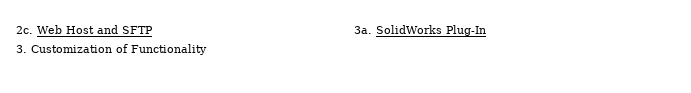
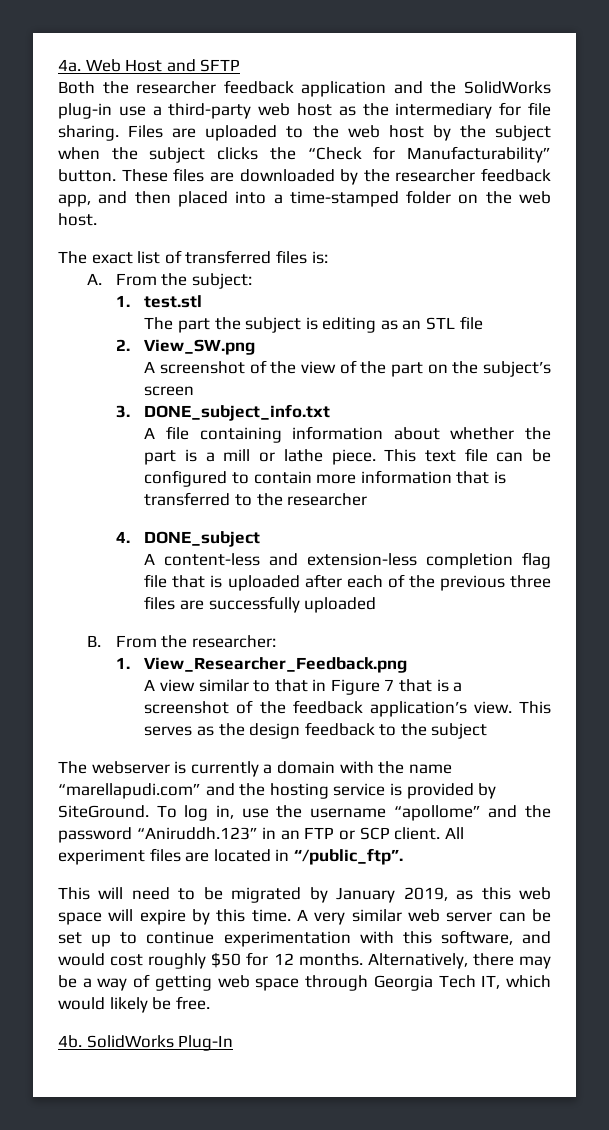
[16,26,33,34] 2c. -> [58,59,81,72] 4a.
[16,44,207,55] [354,26,372,34] 3. Customization of Functionality // 3a. -> [58,80,551,97] [58,102,551,119] [58,125,552,141] [58,146,551,163] [58,168,551,185] [58,190,551,207] [58,213,97,226] [58,250,328,264] [86,273,252,289] [115,295,203,308] [144,316,483,333] [115,339,256,355] [144,360,551,377] [144,386,195,396] [115,404,331,421] [144,426,551,443] [144,448,551,465] [144,470,506,487] [144,492,368,506] [115,531,261,547] [144,552,551,569] [144,574,551,591] [144,596,377,613] [86,635,276,648] [115,657,408,673] [144,679,463,695] [144,700,551,717] [144,722,488,739] [58,761,452,777] [58,783,497,799] [58,805,551,821] [58,827,464,843] [58,848,403,865] [58,887,551,903] [58,909,551,925] [58,930,551,947] [58,952,551,969] [58,974,551,991] [58,996,210,1013] [58,1035,82,1048] Both the researcher feedback application and the SolidWorks plug-in use a third-party web host as the intermediary for file sharing. Files are uploaded to the web host by the subject when the subject clicks the “Check for Manufacturability” button. These files are downloaded by the researcher feedback app, and then placed into a time-stamped folder on the web host. // The exact list of transferred files is: // A. From the subject: // 1. test.stl // The part the subject is editing as an STL file // 2. View_SW.png // A screenshot of the view of the part on the subject’s screen // 3. DONE_subject_info.txt // A file containing information about whether the part is a mill or lathe piece. This text file can be configured to contain more information that is transferred to the researcher // 4. DONE_subject // A content-less and extension-less completion flag file that is uploaded after each of the previous three files are successfully uploaded // B. From the researcher: // 1. View_Researcher_Feedback.png // A view similar to that in Figure 7 that is a screenshot of the feedback application’s view. This serves as the design feedback to the subject // The webserver is currently a domain with the name “marellapudi.com” and the hosting service is provided by SiteGround. To log in, use the username “apollome” and the password “Aniruddh.123” in an FTP or SCP client. All experiment files are located in “/public_ftp”. // This will need to be migrated by January 2019, as this web space will expire by this time. A very similar web server can be set up to continue experimentation with this software, and would cost roughly $50 for 12 months. Alternatively, there may be a way of getting web space through Georgia Tech IT, which would likely be free. // 4b.

